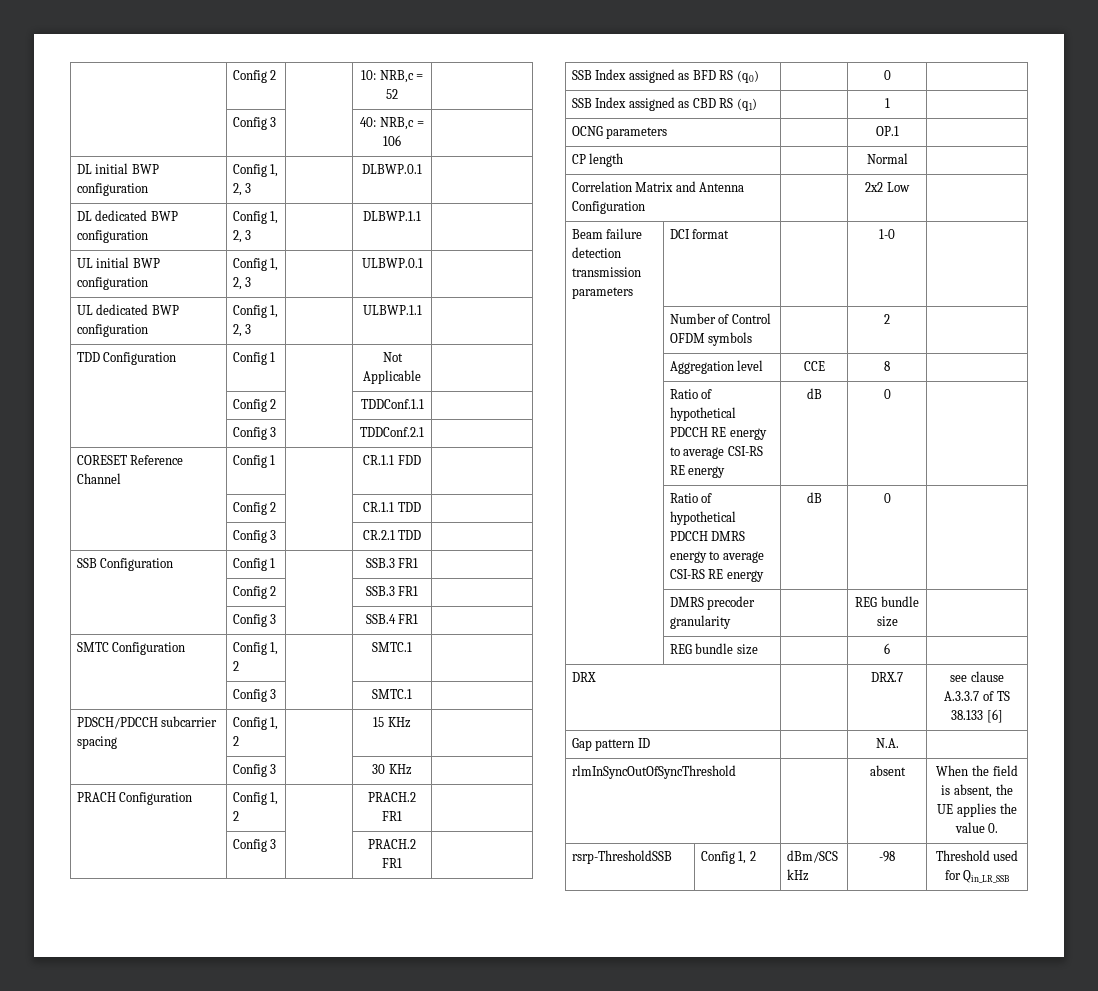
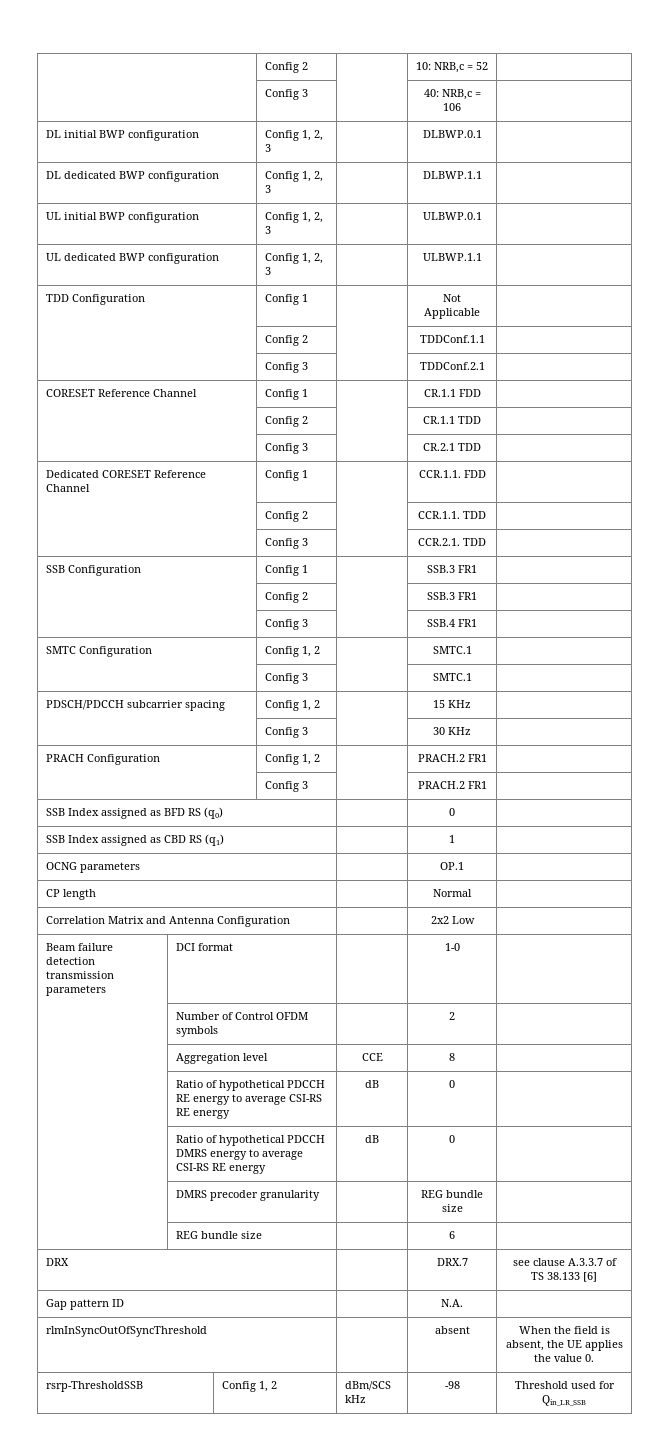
(422, 535) none -> [45,470,206,478] [45,484,90,492] [264,470,308,481] [418,470,486,478] [264,511,308,522] [418,511,486,519] [264,538,308,549] [418,538,486,546] // Dedicated CORESET Reference Channel | Config 1 | | CCR.1.1. FDD | // | Config 2 | | CCR.1.1. TDD | // | Config 3 | | CCR.2.1. TDD |

